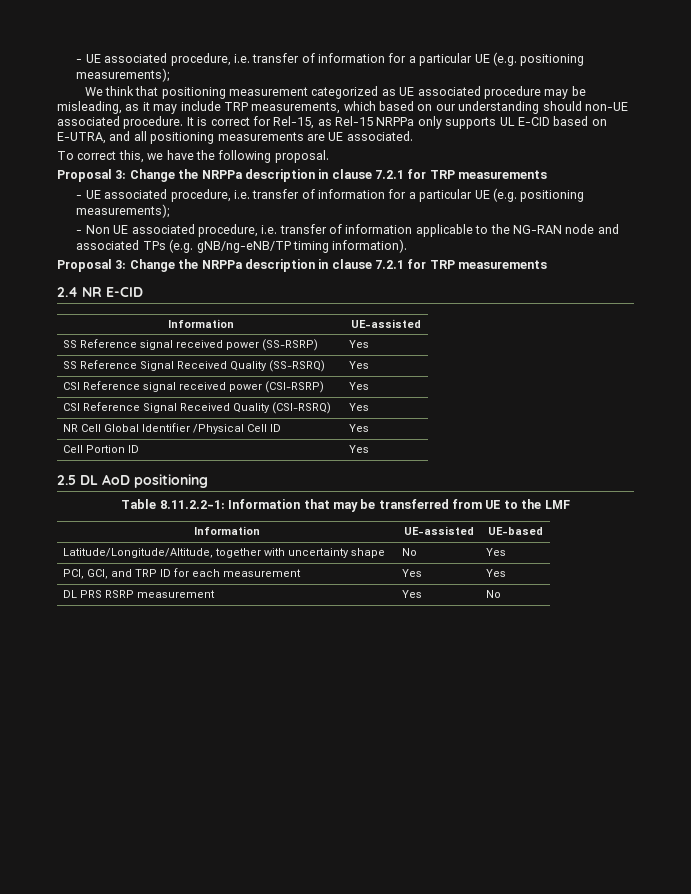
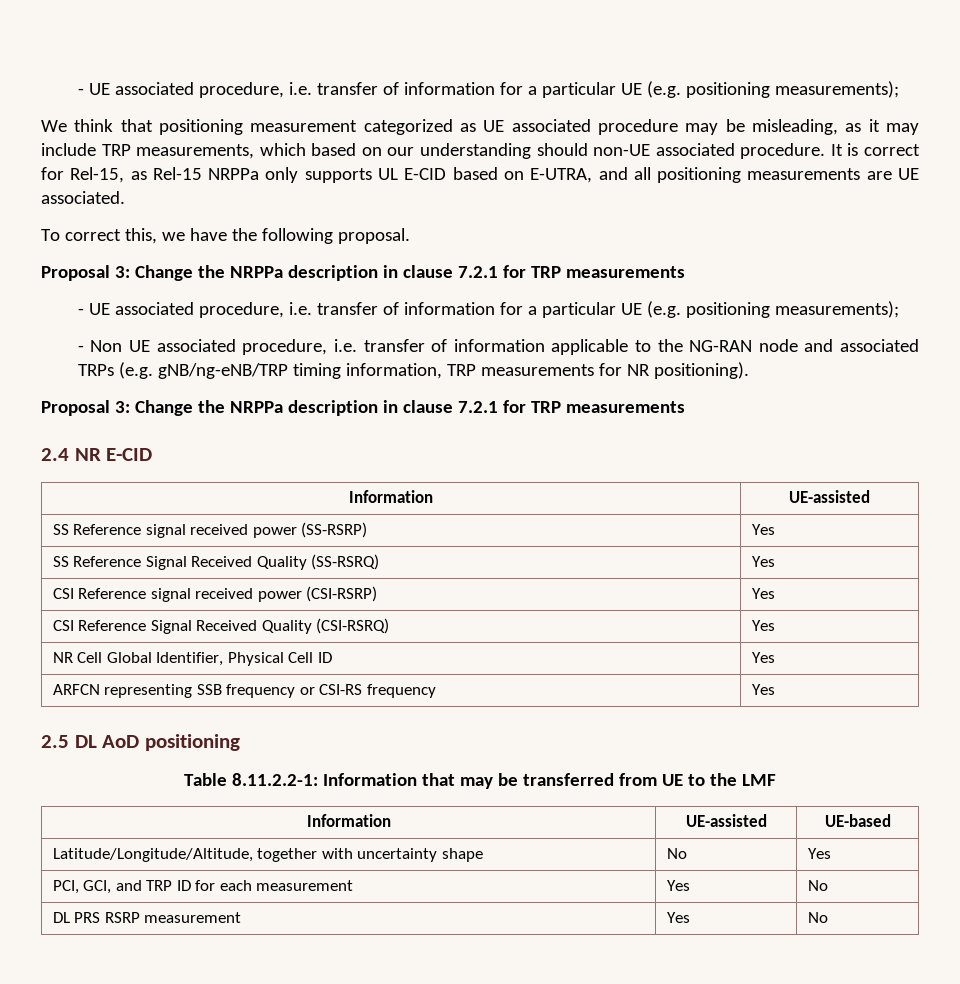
[142,239,408,253] TPs (e.g. gNB/ng-eNB/TP timing information). -> [77,362,749,379] TRPs (e.g. gNB/ng-eNB/TRP timing information, TRP measurements for NR positioning).
[142,423,245,434] Identifier /Physical -> [156,652,284,666] Identifier, Physical
[63,445,140,453] Cell Portion ID -> [52,684,436,698] ARFCN representing SSB frequency or CSI-RS frequency
[486,569,507,577] Yes -> [807,880,828,891] No

